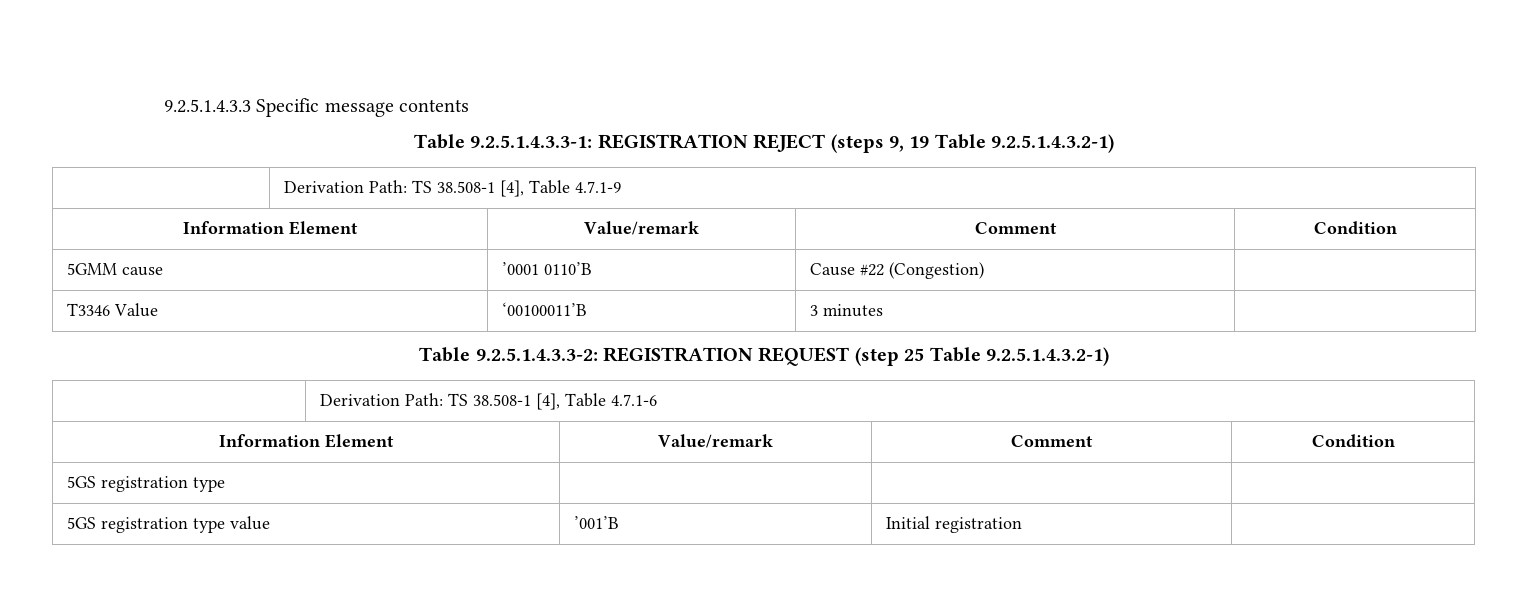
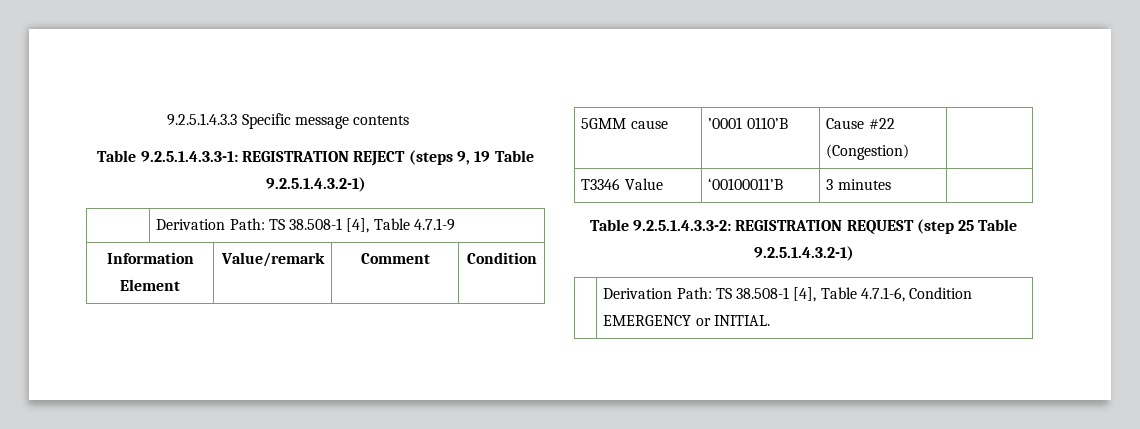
[611,394,658,406] [219,434,394,448] [658,434,774,448] [1011,435,1093,447] [1311,434,1395,447] [67,476,226,492] [67,516,271,533] [574,516,620,529] [886,516,1023,533] 4.7.1-6 // Information Element | Value/remark | Comment | Condition // 5GS registration type | | | // 5GS registration type value | ’001’B | Initial registration | -> [861,287,973,302] [603,315,770,326] 4.7.1-6, Condition EMERGENCY or INITIAL.

